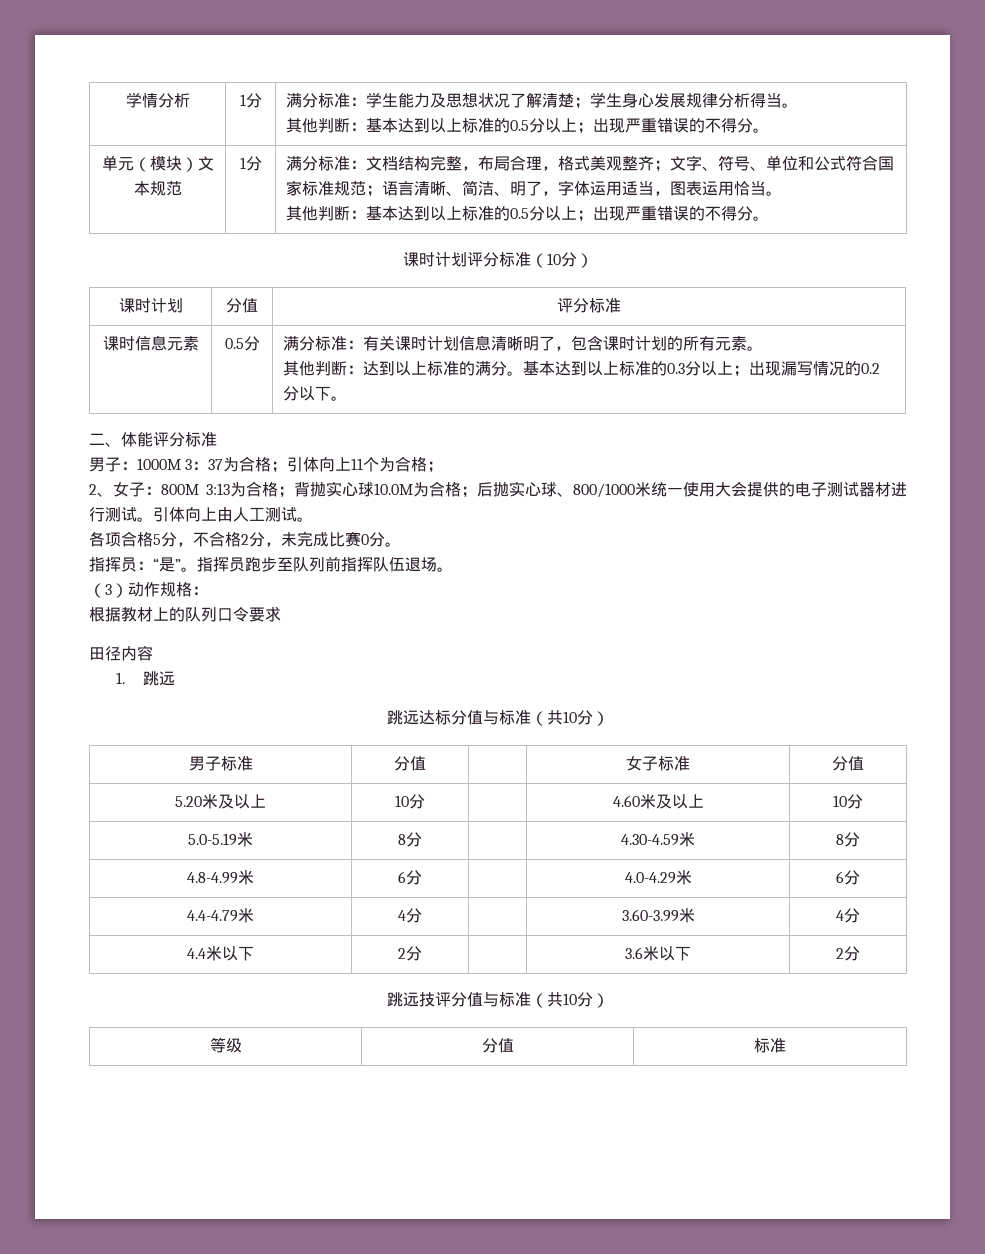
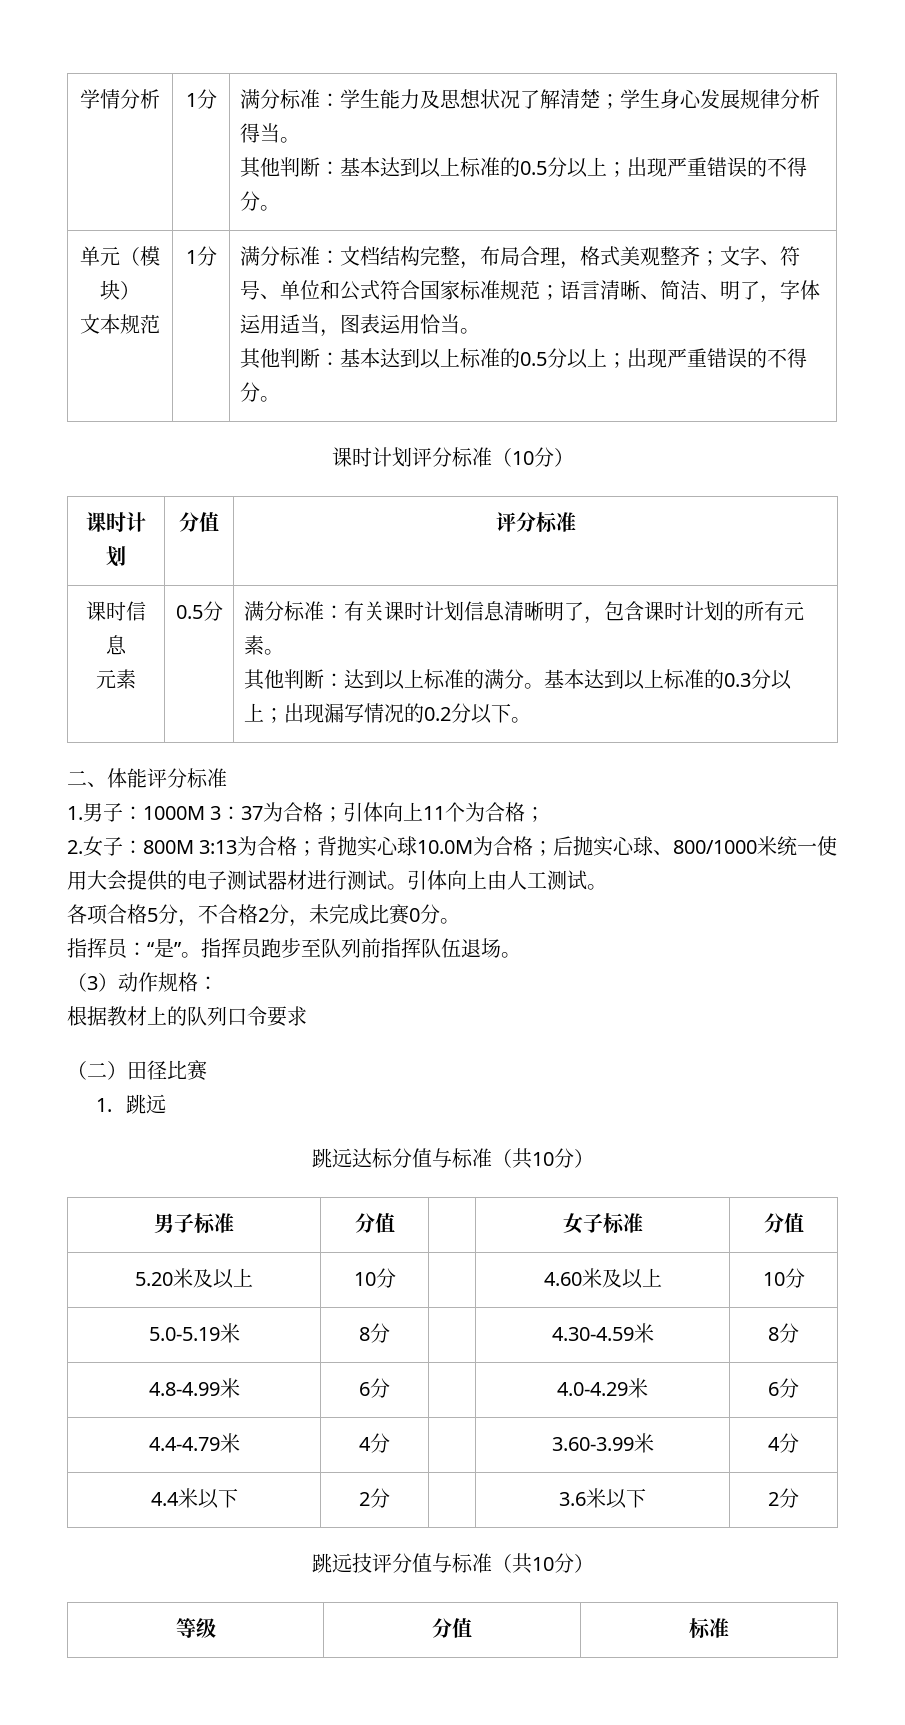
(198, 164) none -> (140, 290) //
(167, 343) none -> (127, 645) //
(217, 439) none -> [67,806,83,820] 1.
[89,484,113,497] 2、 -> [67,840,83,854] 2.
[89,645,153,661] 田径内容 -> [67,1060,207,1081] （二）田径比赛

